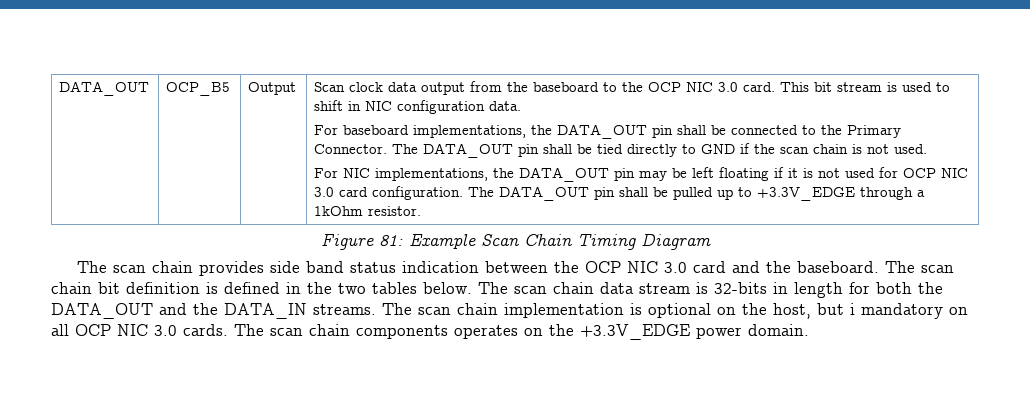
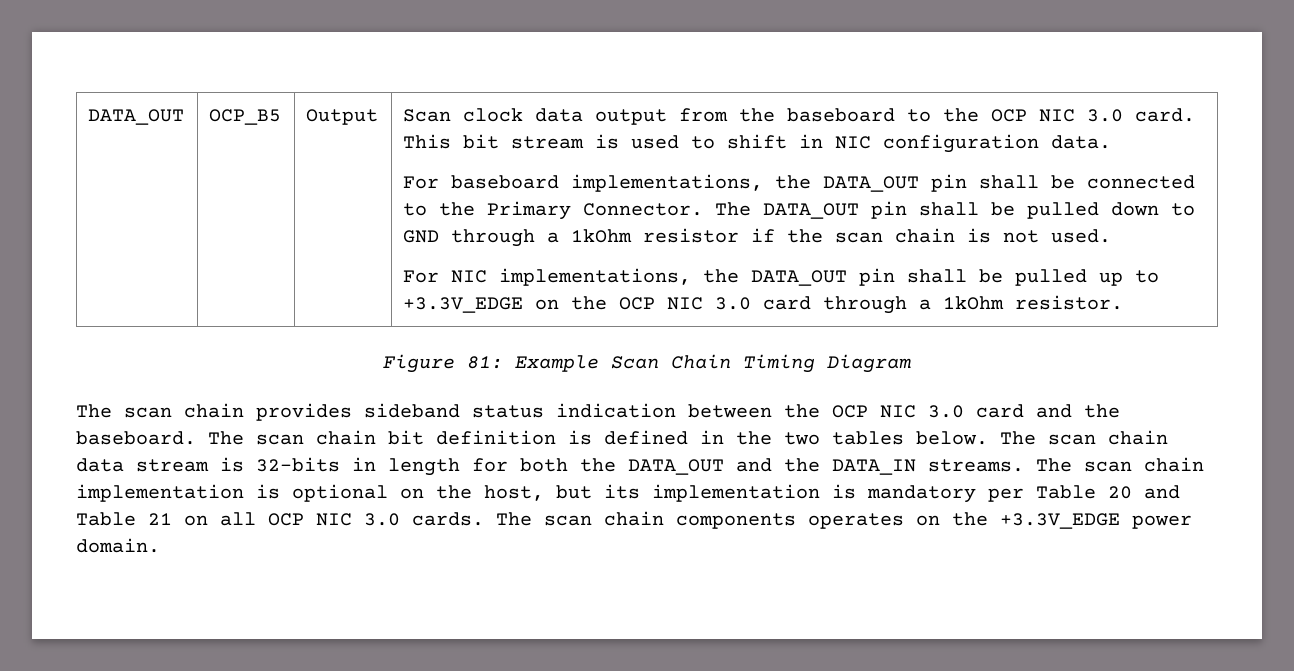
[597,144,736,157] tied directly to GND -> [1027,202,1196,219] [403,228,740,247] pulled down to GND through a 1kOhm resistor
[639,167,969,181] [314,186,616,201] may be left floating if it is not used for OCP NIC 3.0 card configuration. The DATA_OUT pin -> (896, 277) none
(856, 194) none -> [535,296,812,310] on the OCP NIC 3.0 card
[270,261,345,273] side band -> [364,403,460,418] sideband
[850,303,943,319] i mandatory -> [604,484,1180,503] [76,512,172,526] its implementation is mandatory per Table 20 and Table 21

